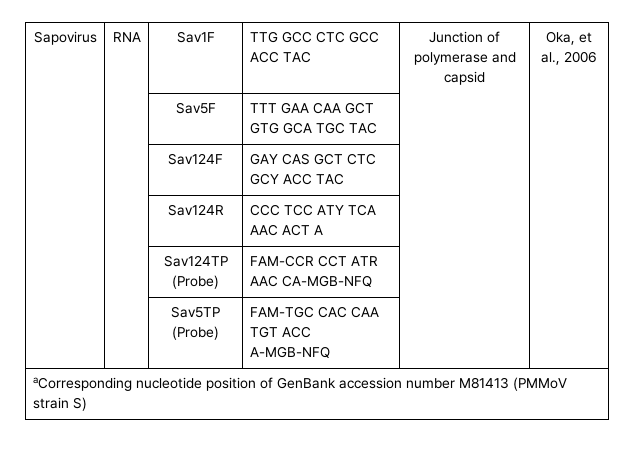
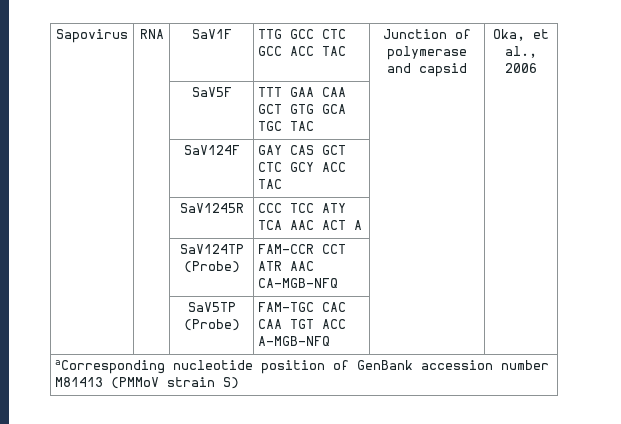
[176,31,215,43] Sav1F -> [191,29,232,39] SaV1F
[175,102,216,114] Sav5F -> [191,87,232,97] SaV5F
[168,153,223,165] Sav124F -> [183,145,240,155] SaV124F
[167,204,224,216] Sav124R -> [179,203,244,213] SaV1245R
[163,255,228,267] Sav124TP -> [179,244,244,254] SaV124TP
[171,306,220,318] Sav5TP -> [187,302,236,312] SaV5TP

